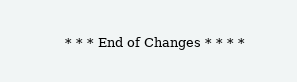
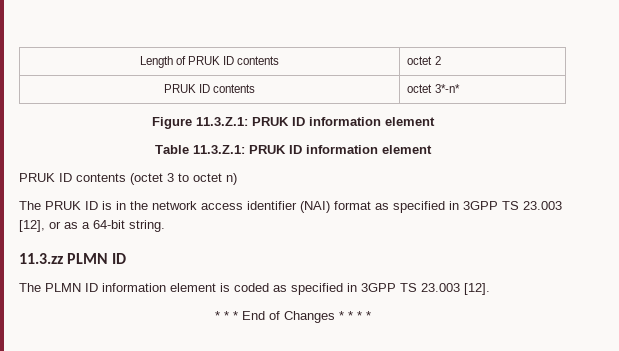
(65, 42) none -> [139,56,280,68] [407,56,441,65] [163,84,256,93] [407,84,460,93] [151,117,435,129] [154,145,432,154] [19,173,237,185] [19,201,562,213] [19,220,165,232] [19,253,127,264] [19,283,490,295] Length of PRUK ID contents | octet 2 // PRUK ID contents | octet 3*-n* // Figure 11.3.Z.1: PRUK ID information element // Table 11.3.Z.1: PRUK ID information element // PRUK ID contents (octet 3 to octet n) // The PRUK ID is in the network access identifier (NAI) format as specified in 3GPP TS 23.003 [12], or as a 64-bit string. // 11.3.zz PLMN ID // The PLMN ID information element is coded as specified in 3GPP TS 23.003 [12]. //

